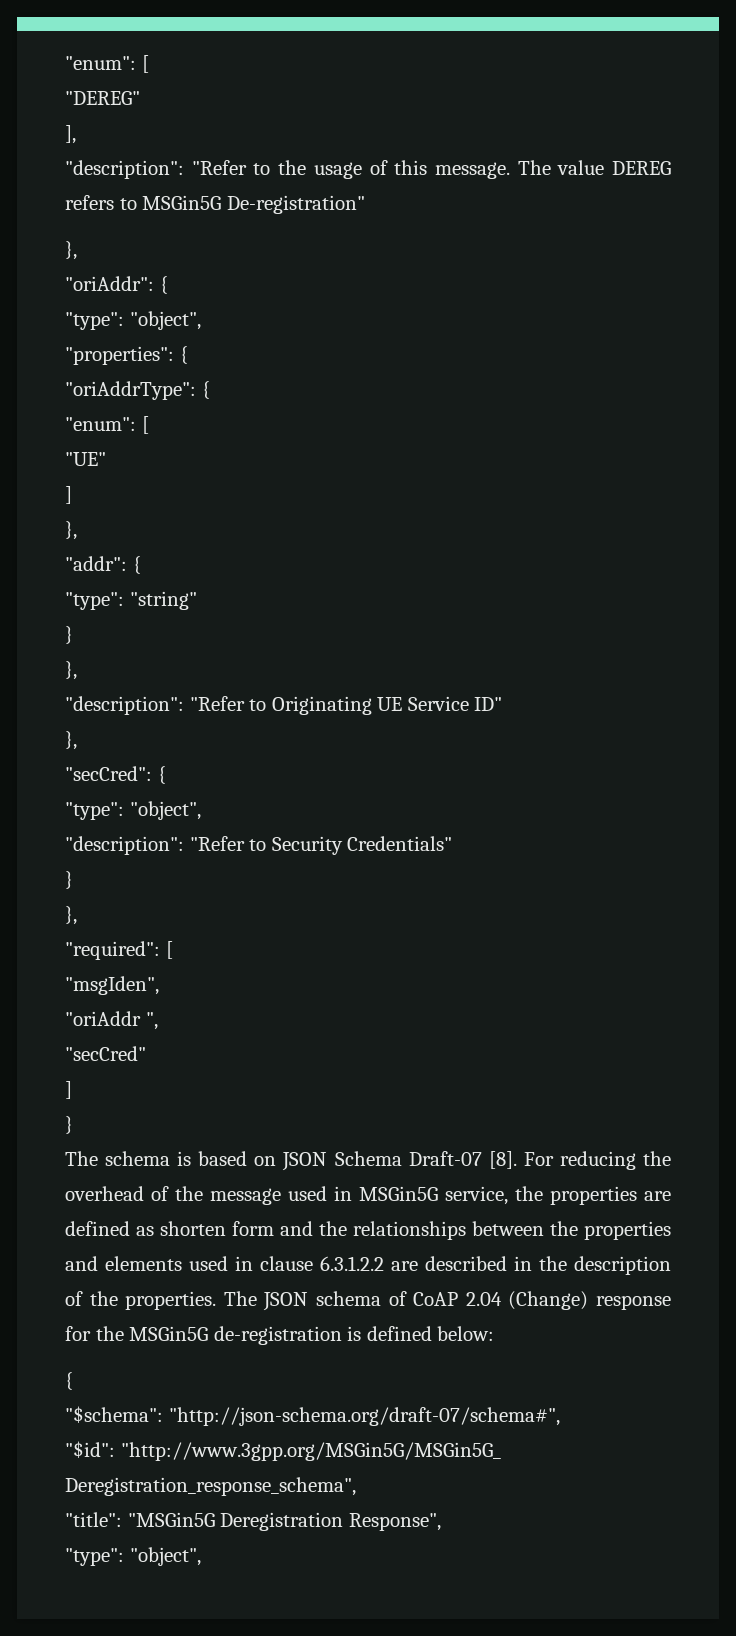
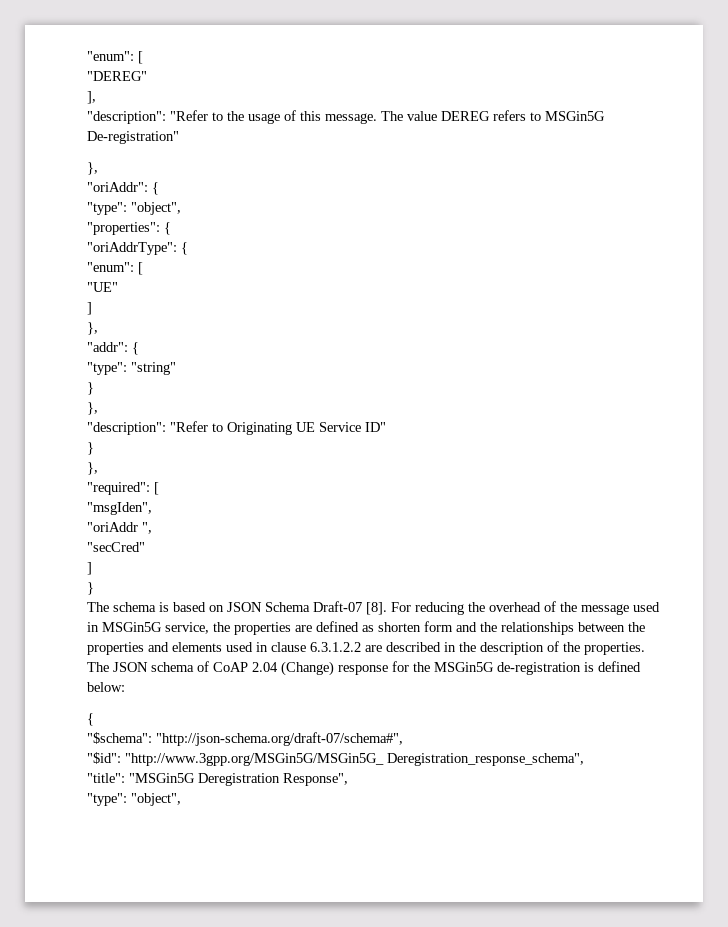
[65,731,77,750] [65,766,166,784] [65,801,201,820] [65,836,453,855] // }, // "secCred": { // "type": "object", // "description": "Refer to Security Credentials" -> (386, 427) none

